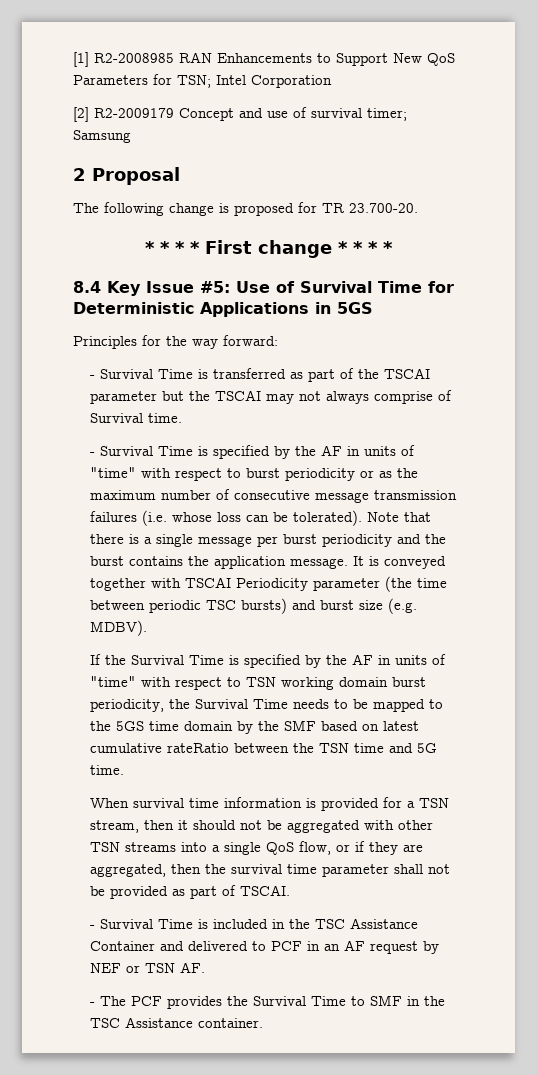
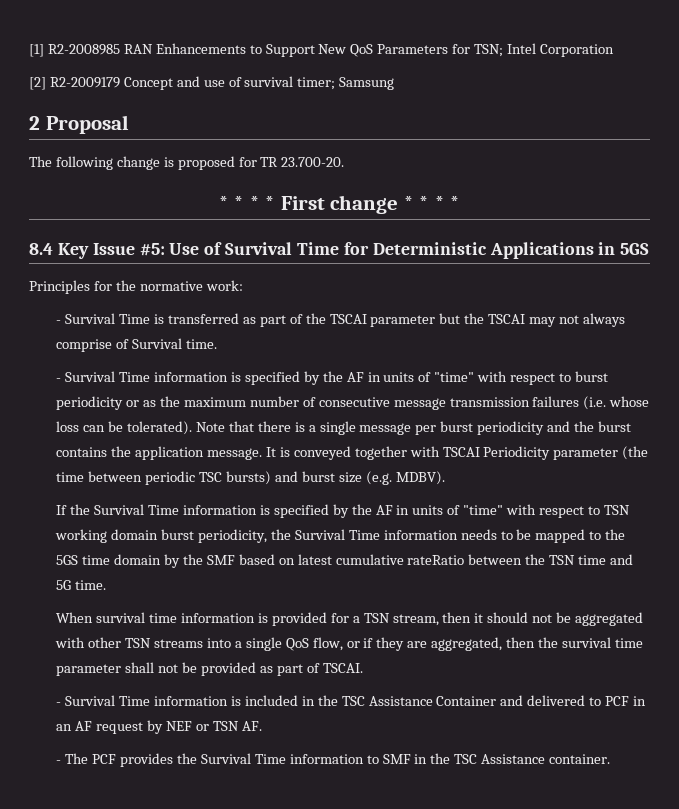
[192,335,278,349] way forward: -> [139,280,243,291] normative work:
(194, 451) none -> [154,372,229,382] information
(225, 660) none -> [182,505,257,515] information
(289, 704) none -> [383,530,458,540] information
(194, 924) none -> [154,696,229,706] information
(347, 1001) none -> [289,754,364,764] information

